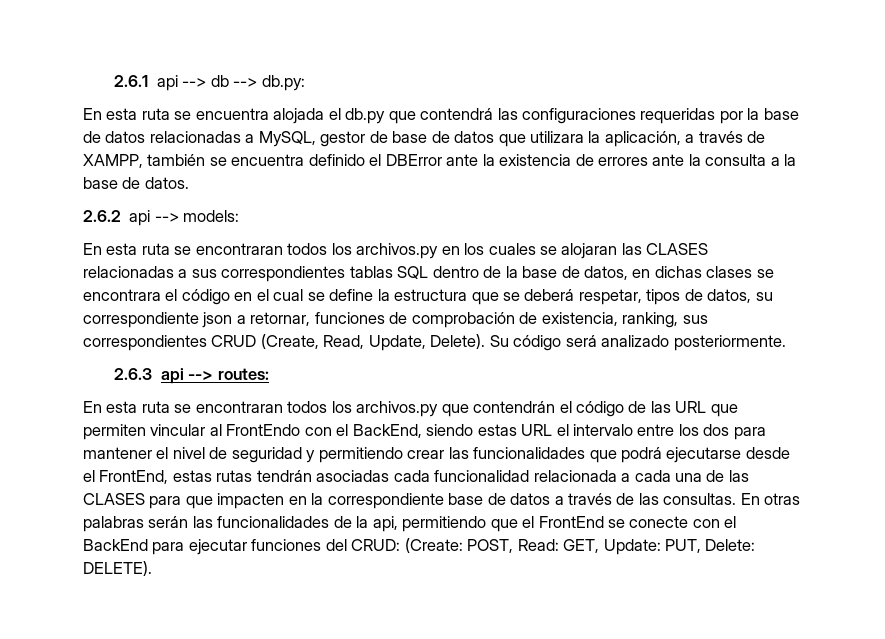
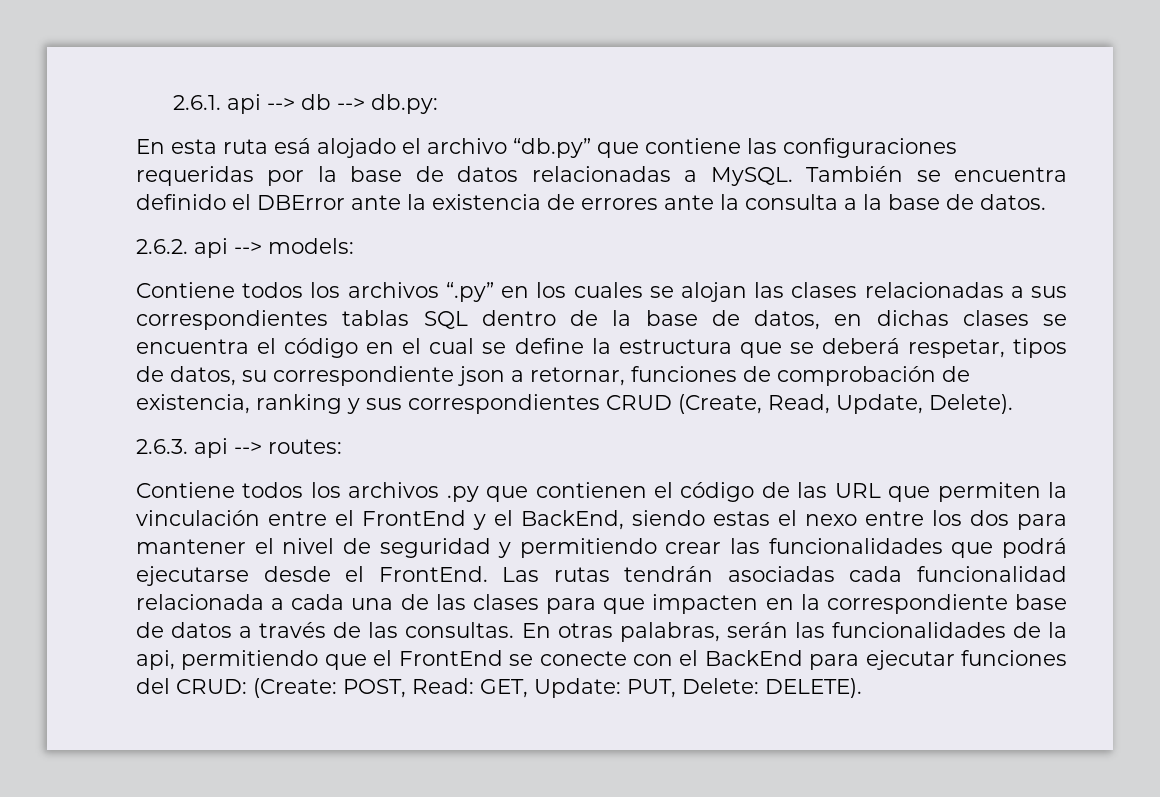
[114,75,149,87] 2.6.1 -> [172,95,221,110] 2.6.1.
[174,108,494,124] se encuentra alojada el db.py que contendrá -> [274,138,741,158] esá alojado el archivo “db.py” que contiene
[258,131,766,147] [83,154,206,168] MySQL, gestor de base de datos que utilizara la aplicación, a través de XAMPP, también -> [710,166,904,186] MySQL. También
[83,210,121,222] 2.6.2 -> [136,239,188,254] 2.6.2.
[83,243,439,259] En esta ruta se encontraran todos los archivos.py -> [136,282,494,302] Contiene todos los archivos “.py”
[561,243,709,259] alojaran las CLASES -> [680,282,858,302] alojan las clases
[83,289,161,301] encontrara -> [136,339,249,354] encuentra
[622,312,679,328] ranking, -> [256,394,360,414] ranking y
[489,335,786,351] [114,368,269,384] [83,401,556,417] Su código será analizado posteriormente. // 2.6.3 api --> routes: // En esta ruta se encontraran todos los archivos.py que contendrán -> [136,438,342,458] [136,482,647,502] // 2.6.3. api --> routes: // Contiene todos los archivos .py que contienen
[150,424,332,436] vincular al FrontEndo con -> [1048,482,1067,498] [136,510,486,530] la vinculación entre el FrontEnd y
[521,424,634,436] URL el intervalo -> [778,510,857,526] el nexo
[99,470,212,484] FrontEnd, estas -> [378,566,540,582] FrontEnd. Las
[83,493,145,505] CLASES -> [472,594,539,610] clases
[83,516,144,532] palabras -> [619,622,720,642] palabras,

